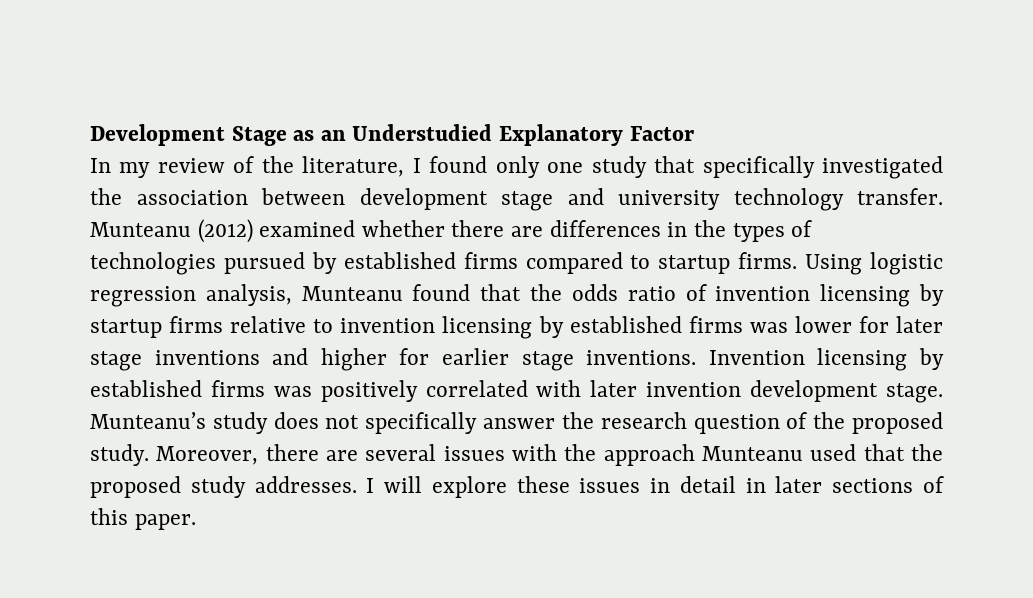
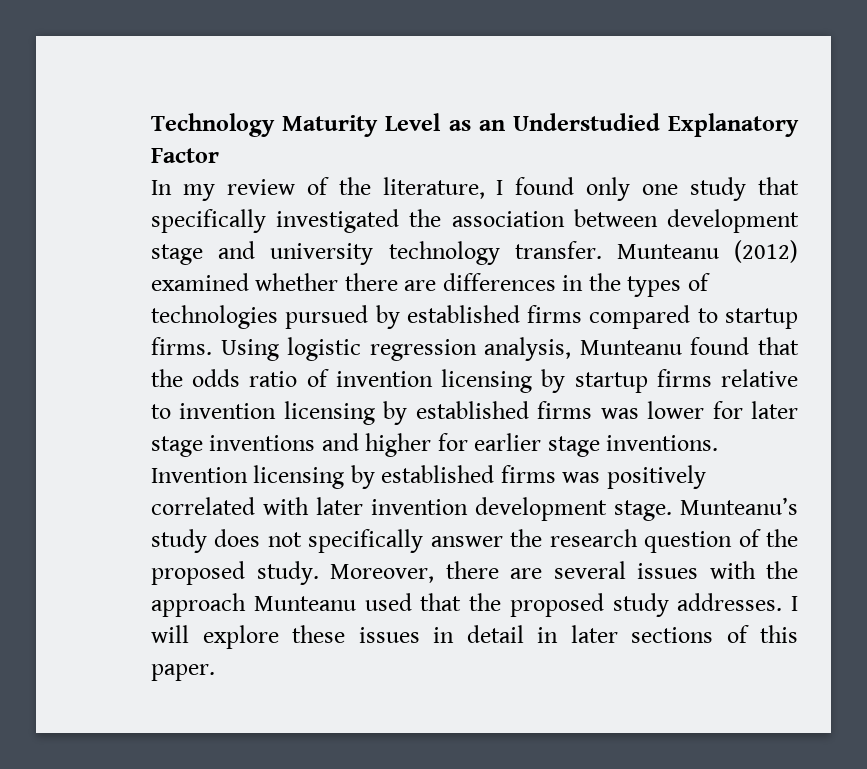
[90,124,287,146] Development Stage -> [151,113,442,137] Technology Maturity Level

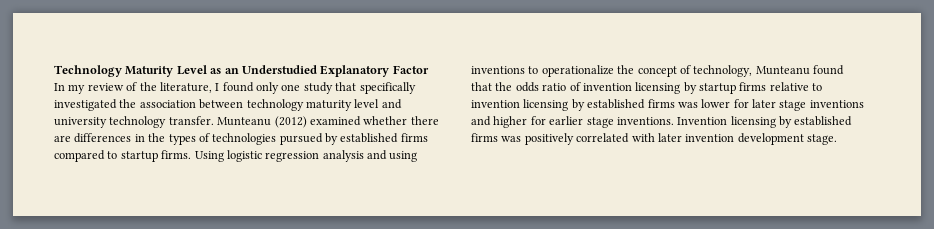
[667,209,799,233] [151,244,203,265] development stage -> [246,99,380,111] technology maturity level
[484,337,572,361] analysis, -> [322,150,418,162] [471,65,753,77] analysis and using inventions to operationalize the concept of technology,
[680,497,798,515] [151,529,798,553] [151,561,798,585] [151,593,798,617] [151,625,798,649] [151,664,215,681] Munteanu’s study does not specifically answer the research question of the proposed study. Moreover, there are several issues with the approach Munteanu used that the proposed study addresses. I will explore these issues in detail in later sections of this paper. -> (837, 139) none

